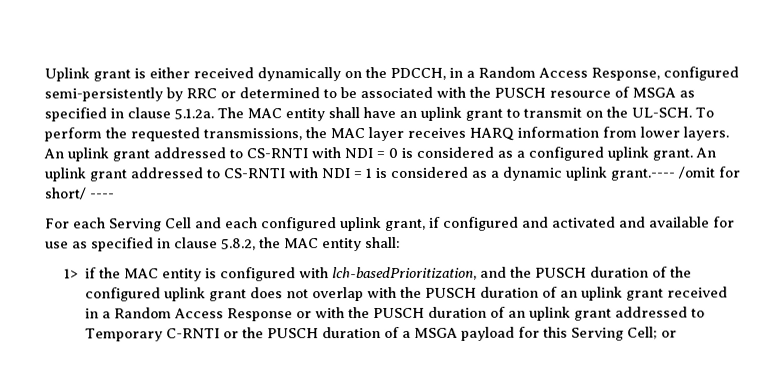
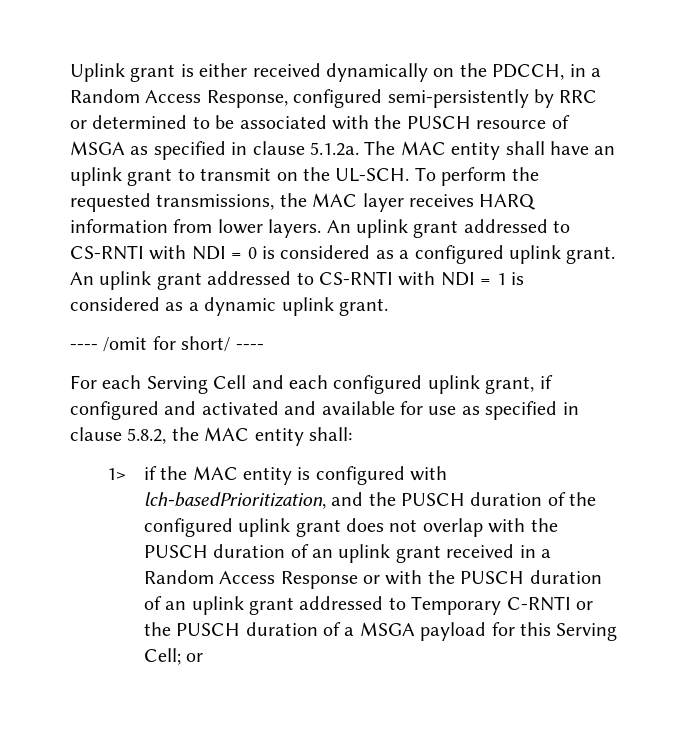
[610,168,675,181] grant.---- -> [339,298,388,316] [70,344,98,350] grant. // ----

